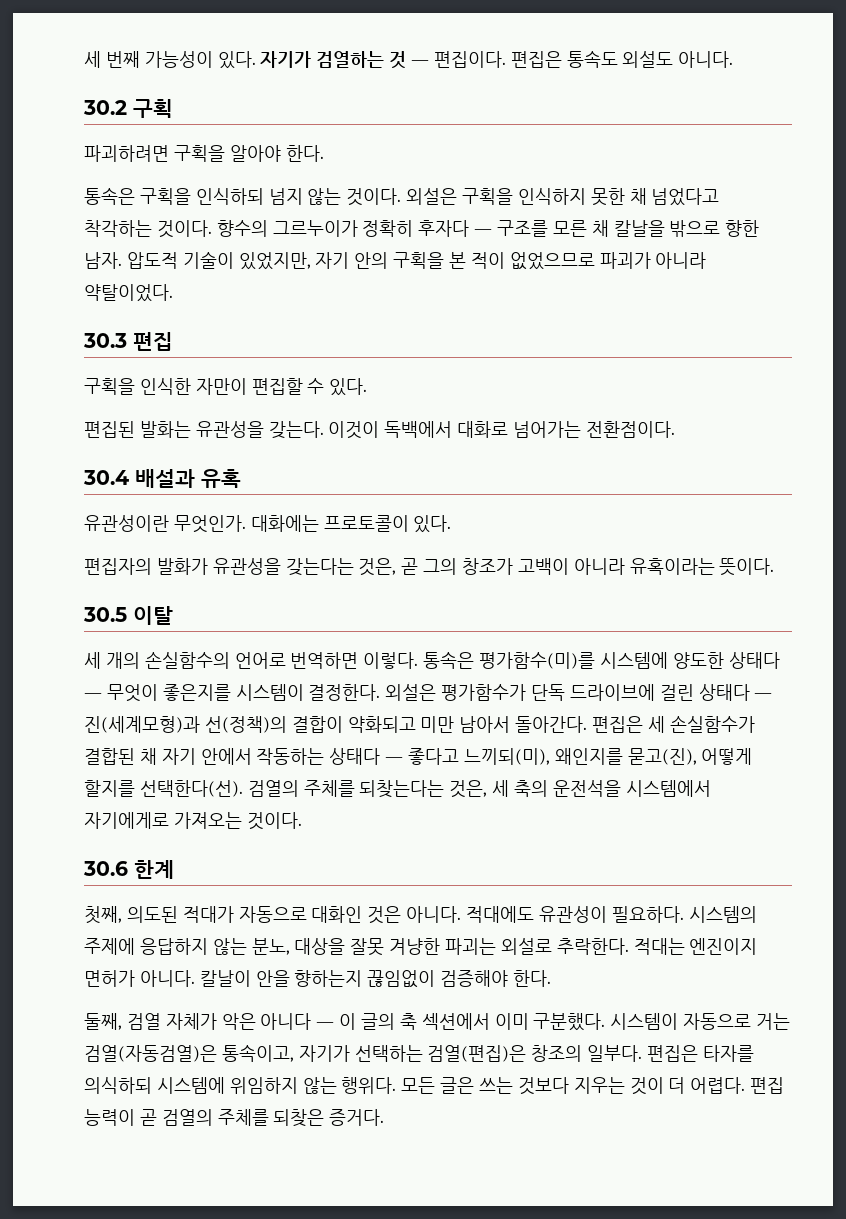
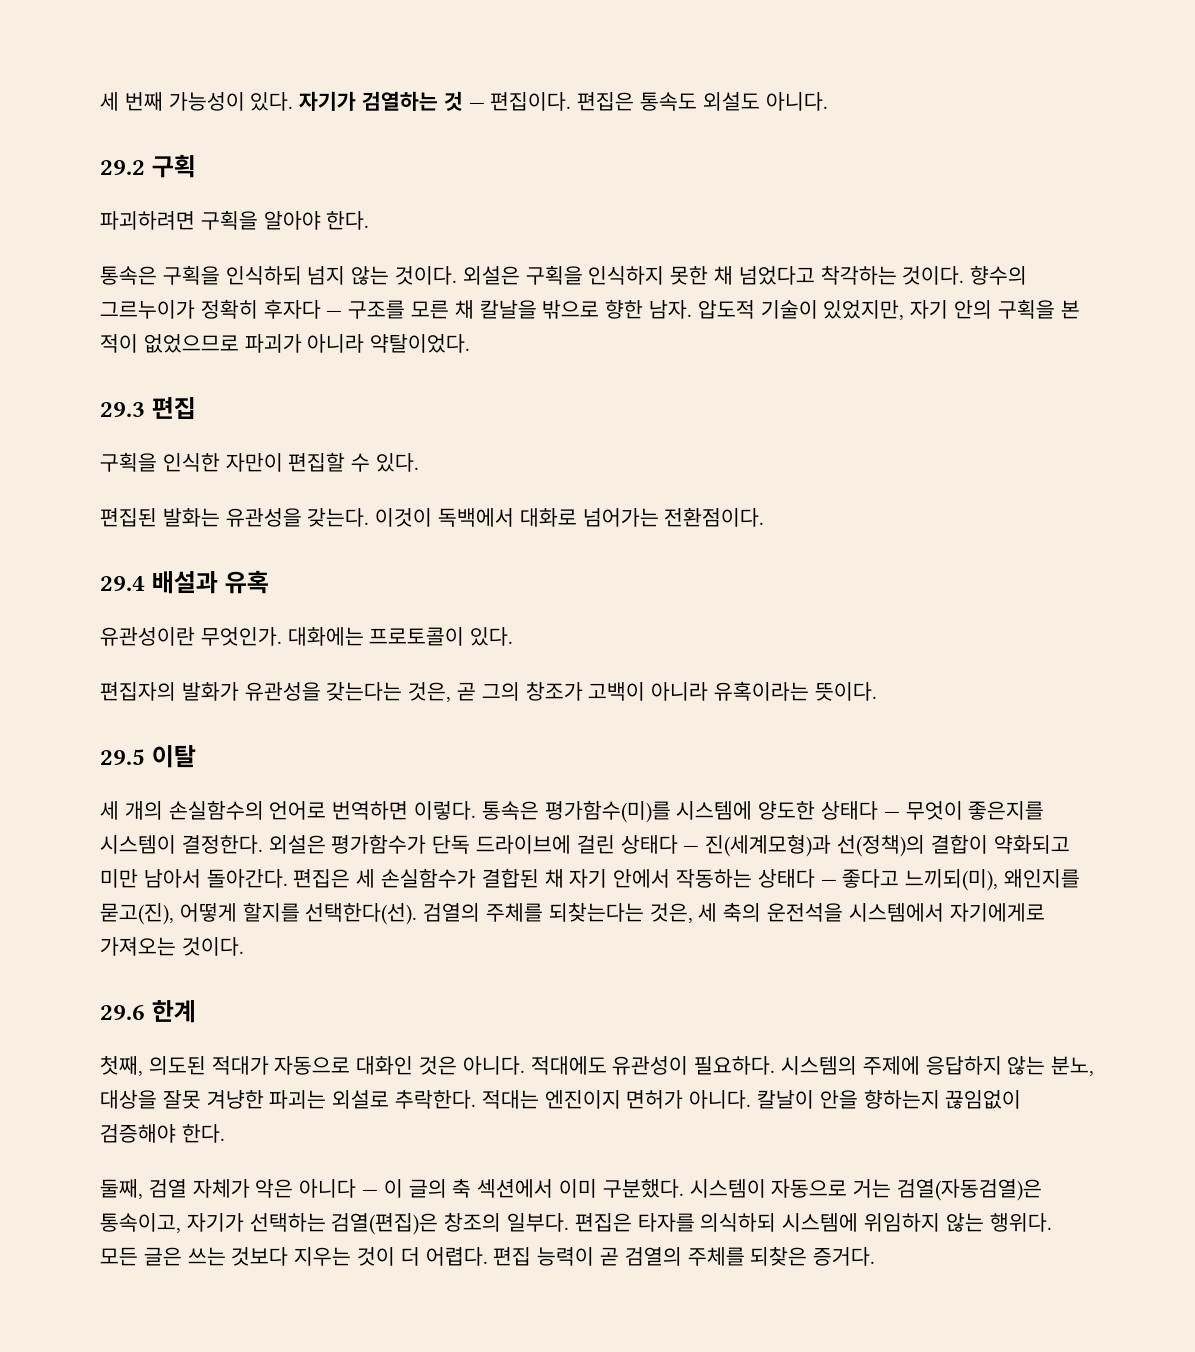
[83,100,127,115] 30.2 -> [100,160,145,175] 29.2
[83,333,127,348] 30.3 -> [100,402,145,417] 29.3
[83,470,129,485] 30.4 -> [100,576,145,591] 29.4
[83,607,127,622] 30.5 -> [100,749,145,765] 29.5
[83,861,128,876] 30.6 -> [100,1005,145,1020] 29.6

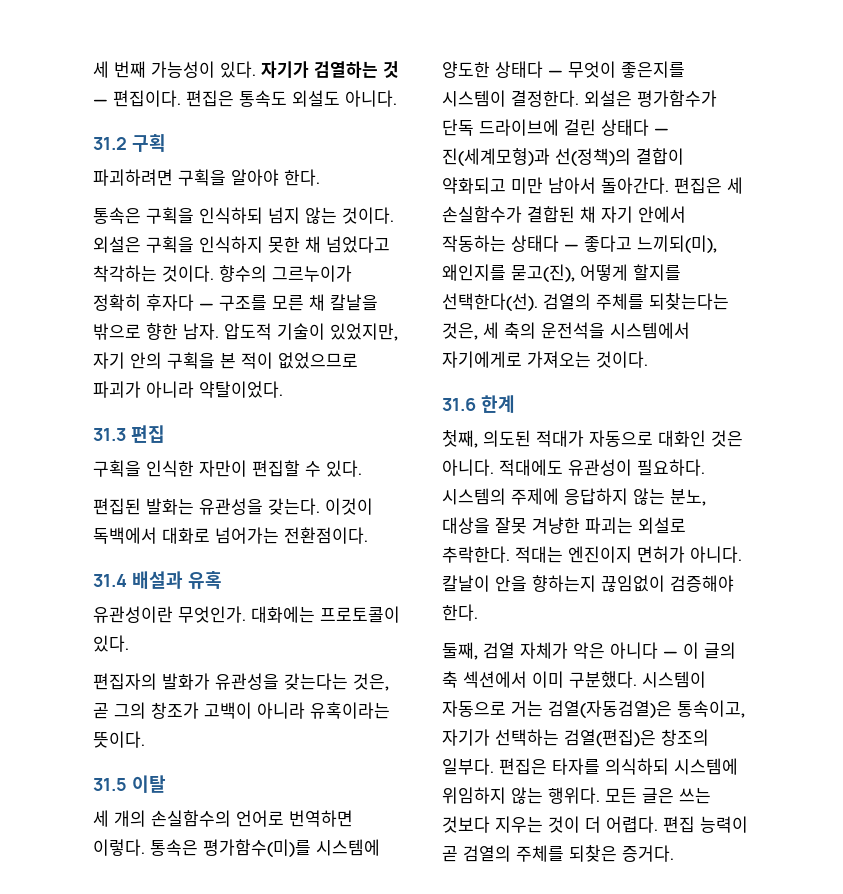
[100,160,145,175] 29.2 -> [93,137,127,150] 31.2
[100,402,145,417] 29.3 -> [93,428,126,441] 31.3
[100,576,145,591] 29.4 -> [93,574,127,587] 31.4
[100,749,145,765] 29.5 -> [93,778,127,791] 31.5
[100,1005,145,1020] 29.6 -> [442,398,476,411] 31.6

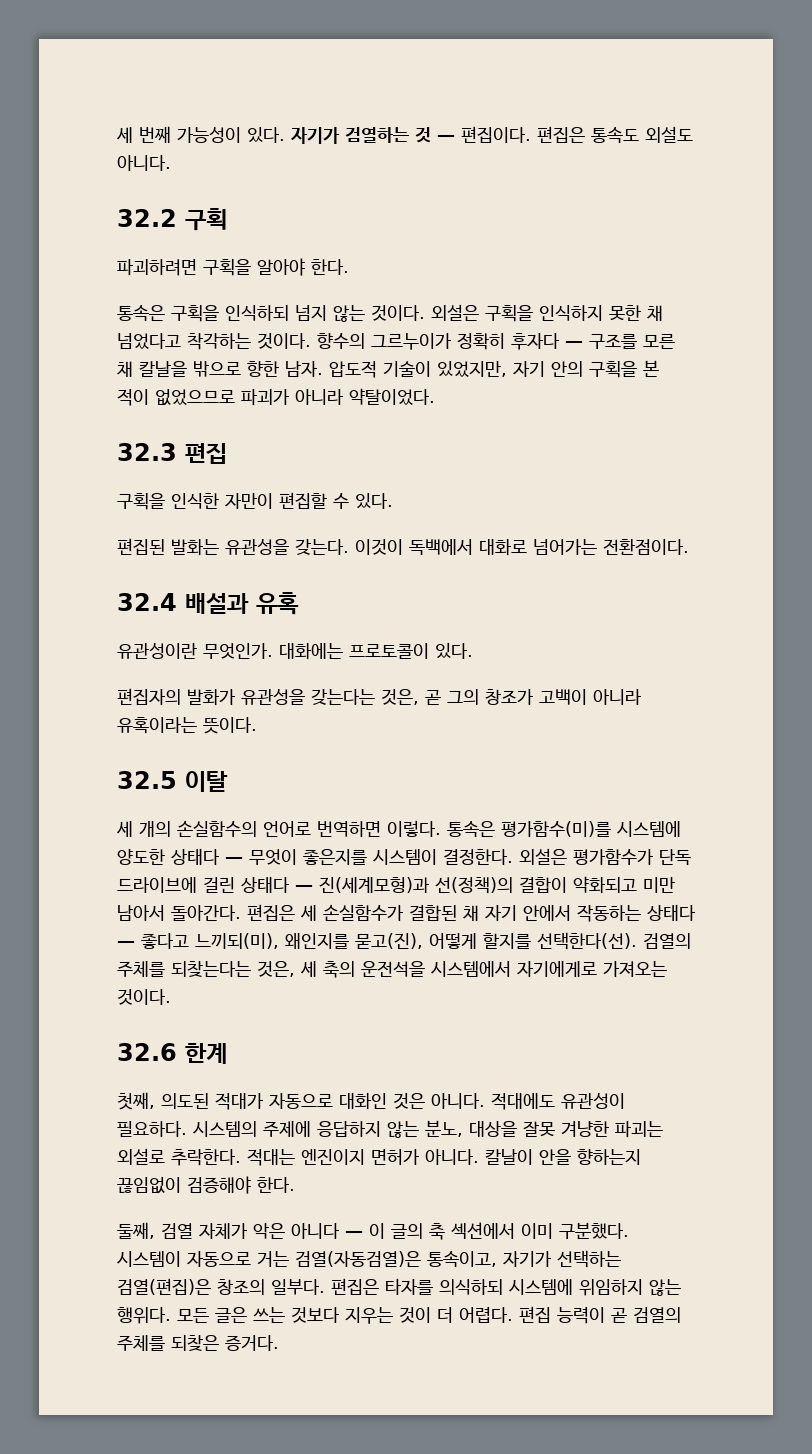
[93,137,127,150] 31.2 -> [117,209,177,227] 32.2
[93,428,126,441] 31.3 -> [117,443,177,461] 32.3
[93,574,127,587] 31.4 -> [117,593,177,611] 32.4
[93,778,127,791] 31.5 -> [117,771,177,789] 32.5
[442,398,476,411] 31.6 -> [117,1043,177,1061] 32.6

